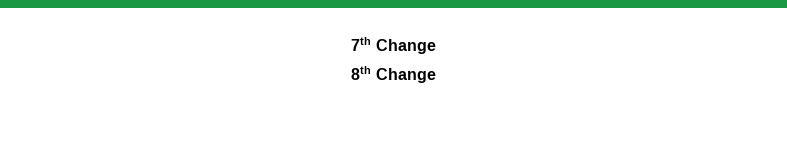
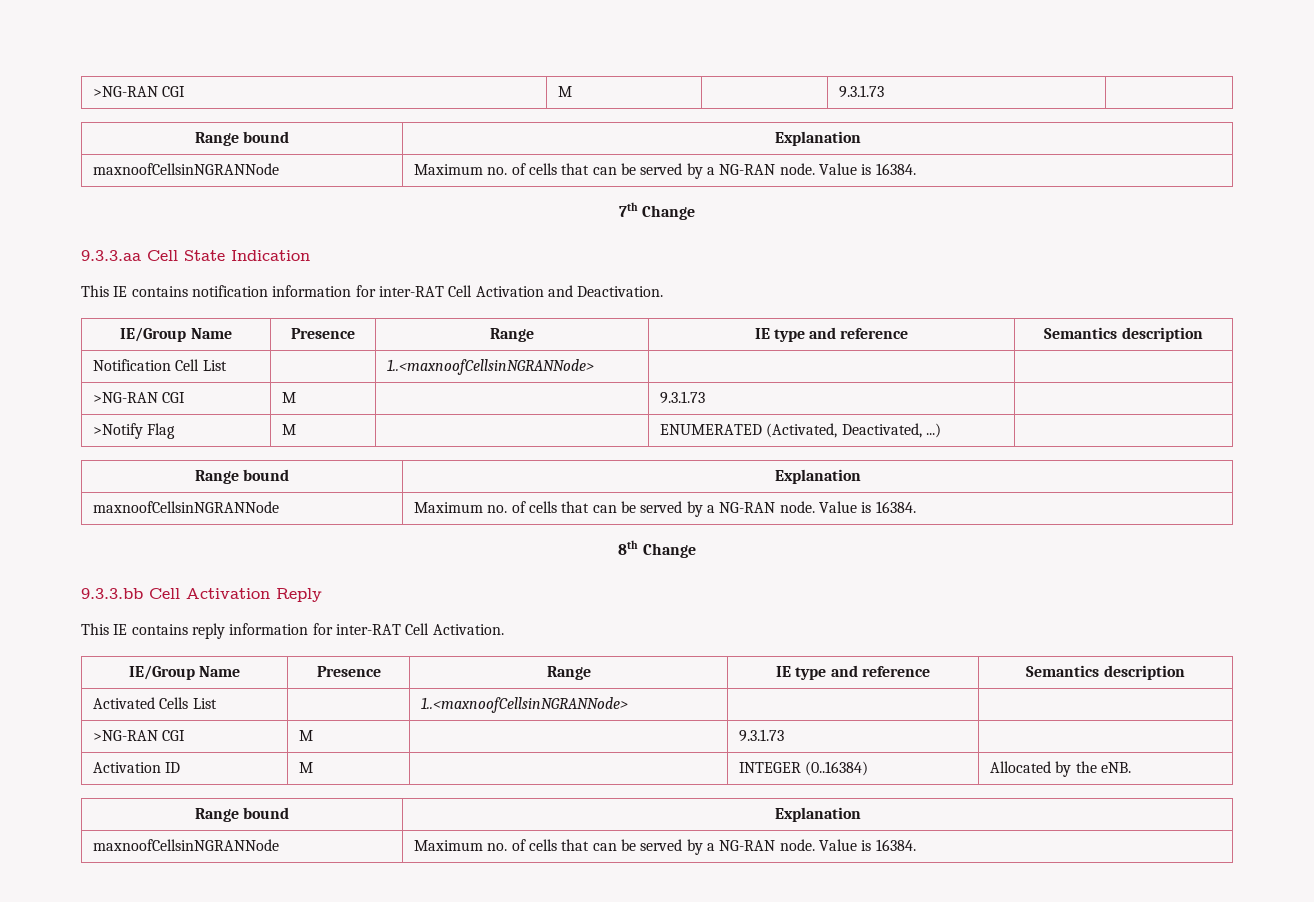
[351,37,436,54] [351,66,436,83] 7th Change // 8th Change -> [93,86,186,97] [558,86,573,97] [839,85,885,98] [194,131,290,146] [774,131,861,146] [93,163,280,175] [414,163,916,179] [618,202,696,220] [81,250,310,261] [81,285,664,297] [120,327,232,342] [291,328,355,339] [490,328,534,342] [754,327,909,342] [1044,327,1203,342] [93,359,227,371] [387,359,595,375] [93,392,186,403] [282,392,297,403] [660,391,706,404] [93,423,176,439] [282,424,297,435] [660,423,942,438] [194,469,290,484] [774,469,861,484] [93,501,280,513] [414,501,916,517] [618,540,696,558] [81,588,322,602] [81,623,504,639] [128,665,241,680] [316,666,381,677] [546,666,591,680] [776,665,930,680] [1026,665,1185,680] [93,697,217,709] [421,697,629,713] [93,730,186,741] [299,730,314,741] [739,729,785,742] [93,762,181,773] [299,762,314,773] [739,761,869,776] [990,761,1132,777] [194,807,290,822] [774,807,861,822] [93,839,280,851] [414,839,916,855] >NG-RAN CGI | M | | 9.3.1.73 | // Range bound | Explanation // maxnoofCellsinNGRANNode | Maximum no. of cells that can be served by a NG-RAN node. Value is 16384. // 7th Change // 9.3.3.aa Cell State Indication // This IE contains notification information for inter-RAT Cell Activation and Deactivation. // IE/Group Name | Presence | Range | IE type and reference | Semantics description // Notification Cell List | | 1..<maxnoofCellsinNGRANNode> | | // >NG-RAN CGI | M | | 9.3.1.73 | // >Notify Flag | M | | ENUMERATED (Activated, Deactivated, ...) | // Range bound | Explanation // maxnoofCellsinNGRANNode | Maximum no. of cells that can be served by a NG-RAN node. Value is 16384. // 8th Change // 9.3.3.bb Cell Activation Reply // This IE contains reply information for inter-RAT Cell Activation. // IE/Group Name | Presence | Range | IE type and reference | Semantics description // Activated Cells List | | 1..<maxnoofCellsinNGRANNode> | | // >NG-RAN CGI | M | | 9.3.1.73 | // Activation ID | M | | INTEGER (0..16384) | Allocated by the eNB. // Range bound | Explanation // maxnoofCellsinNGRANNode | Maximum no. of cells that can be served by a NG-RAN node. Value is 16384.

